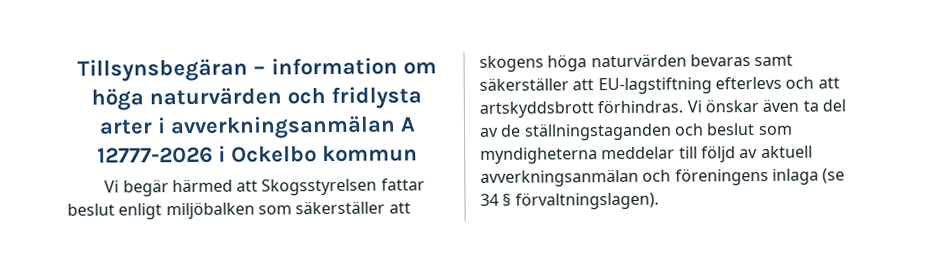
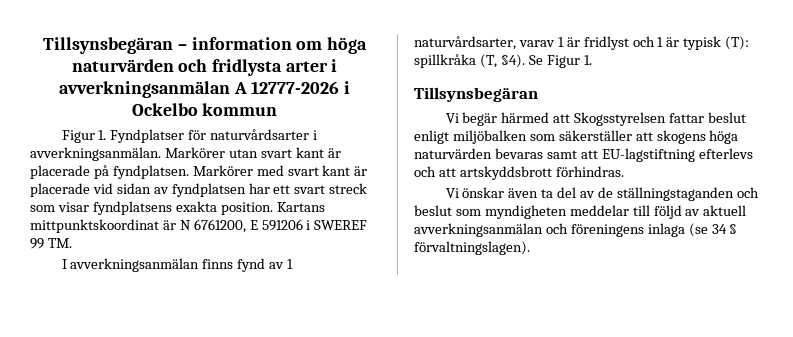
(418, 153) none -> [61,129,318,143] [30,147,341,161] [30,165,368,179] [30,183,368,197] [30,201,325,215] [30,219,368,233] [30,238,72,249] [61,258,294,272] [414,36,750,50] [414,54,592,68] [414,87,538,102] // Figur 1. Fyndplatser för naturvårdsarter i avverkningsanmälan. Markörer utan svart kant är placerade på fyndplatsen. Markörer med svart kant är placerade vid sidan av fyndplatsen har ett svart streck som visar fyndplatsens exakta position. Kartans mittpunktskoordinat är N 6761200, E 591206 i SWEREF 99 TM. // I avverkningsanmälan finns fynd av 1 naturvårdsarter, varav 1 är fridlyst och 1 är typisk (T): spillkråka (T, §4). Se Figur 1. // Tillsynsbegäran
[479,77,569,91] säkerställer -> (577, 154) none
(684, 106) none -> (624, 171) //
[480,147,598,164] myndigheterna -> [484,205,567,219] myndigheten

